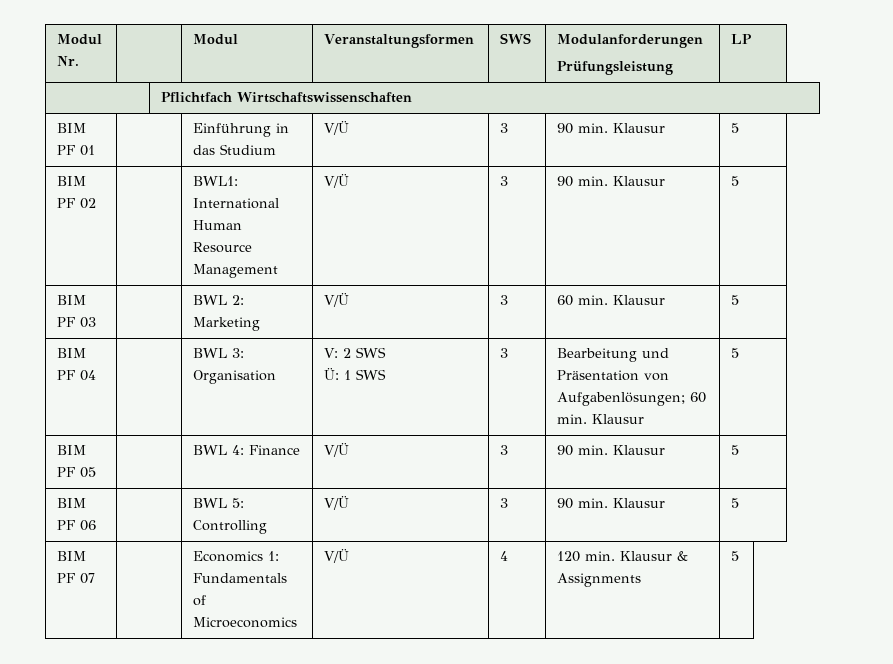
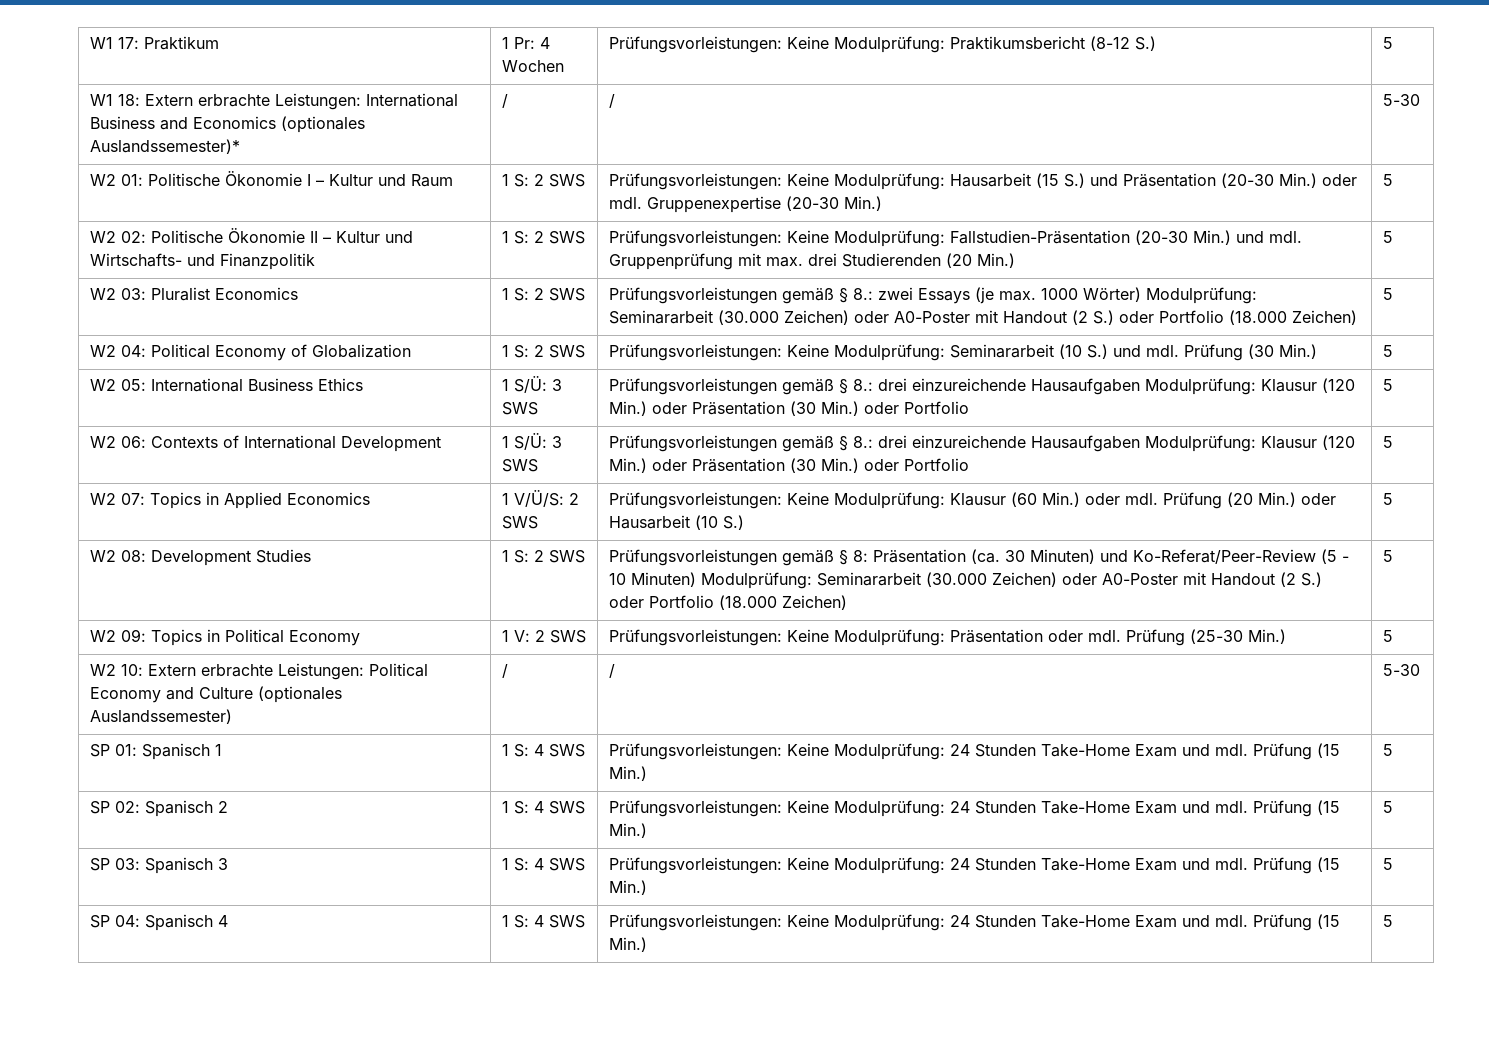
[57,34,103,45] [57,56,80,66] [193,34,239,45] [324,34,475,48] [500,33,532,44] [557,34,704,48] [557,61,674,75] [731,34,752,44] [161,92,413,103] [57,123,87,133] [57,145,96,156] [193,123,290,137] [193,144,277,155] [324,121,350,135] [500,123,509,133] [557,123,666,134] [731,123,740,133] [57,176,87,186] [57,198,97,209] [193,176,239,186] [193,198,280,209] [193,220,243,230] [193,242,253,253] [193,264,279,278] [324,174,350,188] [500,176,509,186] [557,176,666,187] [731,176,740,186] [57,295,87,305] [57,317,97,328] [193,295,245,305] [193,317,261,331] [324,293,350,307] [500,295,509,305] [557,295,666,306] [731,295,740,305] [57,348,87,358] [57,370,97,381] [193,348,245,358] [193,370,277,384] [324,347,387,358] [324,368,387,380] [500,348,509,358] [557,348,670,362] [557,370,670,381] [557,392,707,406] [557,414,645,424] [731,348,740,358] [57,445,87,455] [57,467,97,478] [193,445,301,455] [324,443,350,457] [500,445,509,455] [557,445,666,456] [731,445,740,455] [57,498,87,508] [57,520,97,531] [193,498,245,508] [193,520,268,534] [324,496,350,510] [500,498,509,508] [557,498,666,509] [731,498,740,508] [57,551,87,561] [57,573,96,584] [193,551,280,562] [193,573,288,583] [193,595,207,606] [193,617,298,628] [324,549,350,563] [500,551,509,561] [557,551,689,562] [557,573,642,587] Modul Nr. | | Modul | Veranstaltungsformen | SWS | Modulanforderungen // Prüfungsleistung | LP // | Pflichtfach Wirtschaftswissenschaften // BIM PF 01 | | Einführung in das Studium | V/Ü | 3 | 90 min. Klausur | 5 // BIM PF 02 | | BWL1: International Human Resource Management | V/Ü | 3 | 90 min. Klausur | 5 // BIM PF 03 | | BWL 2: Marketing | V/Ü | 3 | 60 min. Klausur | 5 // BIM PF 04 | | BWL 3: Organisation | V: 2 SWS // Ü: 1 SWS | 3 | Bearbeitung und Präsentation von Aufgabenlösungen; 60 min. Klausur | 5 // BIM PF 05 | | BWL 4: Finance | V/Ü | 3 | 90 min. Klausur | 5 // BIM PF 06 | | BWL 5: Controlling | V/Ü | 3 | 90 min. Klausur | 5 // BIM PF 07 | | Economics 1: Fundamentals of Microeconomics | V/Ü | 4 | 120 min. Klausur & Assignments -> [89,36,219,50] [501,37,550,49] [501,60,564,72] [608,36,1156,53] [1382,37,1393,49] [89,93,458,110] [89,116,365,133] [89,139,240,154] [501,94,508,108] [608,94,615,108] [1382,94,1420,106] [89,171,453,187] [501,174,585,187] [608,173,1357,190] [608,196,882,213] [1382,174,1393,186] [89,228,413,243] [89,253,315,270] [501,231,585,244] [608,230,1302,247] [608,253,1015,270] [1382,231,1393,243] [89,287,298,301] [501,288,585,301] [608,287,1257,304] [608,310,1357,325] [1382,288,1393,300] [89,344,411,361] [501,345,585,358] [608,344,1317,361] [1382,345,1393,357] [89,378,363,392] [501,376,562,393] [501,402,538,415] [608,378,1355,395] [608,401,969,416] [1382,379,1393,391] [89,435,441,452] [501,433,562,450] [501,459,538,472] [608,435,1355,452] [608,458,969,473] [1382,436,1393,448] [89,492,370,509] [501,490,579,507] [501,516,538,529] [608,492,1336,509] [608,515,744,530] [1382,493,1393,505] [89,549,311,566] [501,550,585,563] [608,549,1349,566] [608,572,1322,589] [608,595,847,610] [1382,550,1393,562] [89,629,360,646] [501,630,586,643] [608,629,1286,646] [1382,630,1393,642] [89,663,428,680] [89,686,342,703] [89,709,232,724] [501,664,508,678] [608,664,615,678] [1382,664,1420,676] [89,743,222,760] [501,744,585,757] [608,743,1340,760] [608,766,647,781] [1382,744,1393,756] [89,800,228,817] [501,801,585,814] [608,800,1340,817] [608,823,647,838] [1382,801,1393,813] [89,857,228,874] [501,858,585,871] [608,857,1340,874] [608,880,647,895] [1382,858,1393,870] [89,914,228,931] [501,915,585,928] [608,914,1340,931] [608,937,647,952] W1 17: Praktikum | 1 Pr: 4 Wochen | Prüfungsvorleistungen: Keine Modulprüfung: Praktikumsbericht (8-12 S.) | 5 // W1 18: Extern erbrachte Leistungen: International Business and Economics (optionales Auslandssemester)* | / | / | 5-30 // W2 01: Politische Ökonomie I – Kultur und Raum | 1 S: 2 SWS | Prüfungsvorleistungen: Keine Modulprüfung: Hausarbeit (15 S.) und Präsentation (20-30 Min.) oder mdl. Gruppenexpertise (20-30 Min.) | 5 // W2 02: Politische Ökonomie II – Kultur und Wirtschafts- und Finanzpolitik | 1 S: 2 SWS | Prüfungsvorleistungen: Keine Modulprüfung: Fallstudien-Präsentation (20-30 Min.) und mdl. Gruppenprüfung mit max. drei Studierenden (20 Min.) | 5 // W2 03: Pluralist Economics | 1 S: 2 SWS | Prüfungsvorleistungen gemäß § 8.: zwei Essays (je max. 1000 Wörter) Modulprüfung: Seminararbeit (30.000 Zeichen) oder A0-Poster mit Handout (2 S.) oder Portfolio (18.000 Zeichen) | 5 // W2 04: Political Economy of Globalization | 1 S: 2 SWS | Prüfungsvorleistungen: Keine Modulprüfung: Seminararbeit (10 S.) und mdl. Prüfung (30 Min.) | 5 // W2 05: International Business Ethics | 1 S/Ü: 3 SWS | Prüfungsvorleistungen gemäß § 8.: drei einzureichende Hausaufgaben Modulprüfung: Klausur (120 Min.) oder Präsentation (30 Min.) oder Portfolio | 5 // W2 06: Contexts of International Development | 1 S/Ü: 3 SWS | Prüfungsvorleistungen gemäß § 8.: drei einzureichende Hausaufgaben Modulprüfung: Klausur (120 Min.) oder Präsentation (30 Min.) oder Portfolio | 5 // W2 07: Topics in Applied Economics | 1 V/Ü/S: 2 SWS | Prüfungsvorleistungen: Keine Modulprüfung: Klausur (60 Min.) oder mdl. Prüfung (20 Min.) oder Hausarbeit (10 S.) | 5 // W2 08: Development Studies | 1 S: 2 SWS | Prüfungsvorleistungen gemäß § 8: Präsentation (ca. 30 Minuten) und Ko-Referat/Peer-Review (5 - 10 Minuten) Modulprüfung: Seminararbeit (30.000 Zeichen) oder A0-Poster mit Handout (2 S.) oder Portfolio (18.000 Zeichen) | 5 // W2 09: Topics in Political Economy | 1 V: 2 SWS | Prüfungsvorleistungen: Keine Modulprüfung: Präsentation oder mdl. Prüfung (25-30 Min.) | 5 // W2 10: Extern erbrachte Leistungen: Political Economy and Culture (optionales Auslandssemester) | / | / | 5-30 // SP 01: Spanisch 1 | 1 S: 4 SWS | Prüfungsvorleistungen: Keine Modulprüfung: 24 Stunden Take-Home Exam und mdl. Prüfung (15 Min.) | 5 // SP 02: Spanisch 2 | 1 S: 4 SWS | Prüfungsvorleistungen: Keine Modulprüfung: 24 Stunden Take-Home Exam und mdl. Prüfung (15 Min.) | 5 // SP 03: Spanisch 3 | 1 S: 4 SWS | Prüfungsvorleistungen: Keine Modulprüfung: 24 Stunden Take-Home Exam und mdl. Prüfung (15 Min.) | 5 // SP 04: Spanisch 4 | 1 S: 4 SWS | Prüfungsvorleistungen: Keine Modulprüfung: 24 Stunden Take-Home Exam und mdl. Prüfung (15 Min.)

